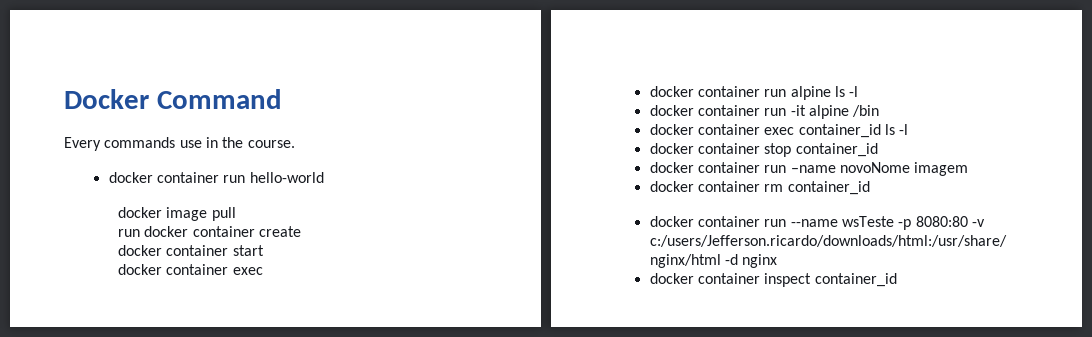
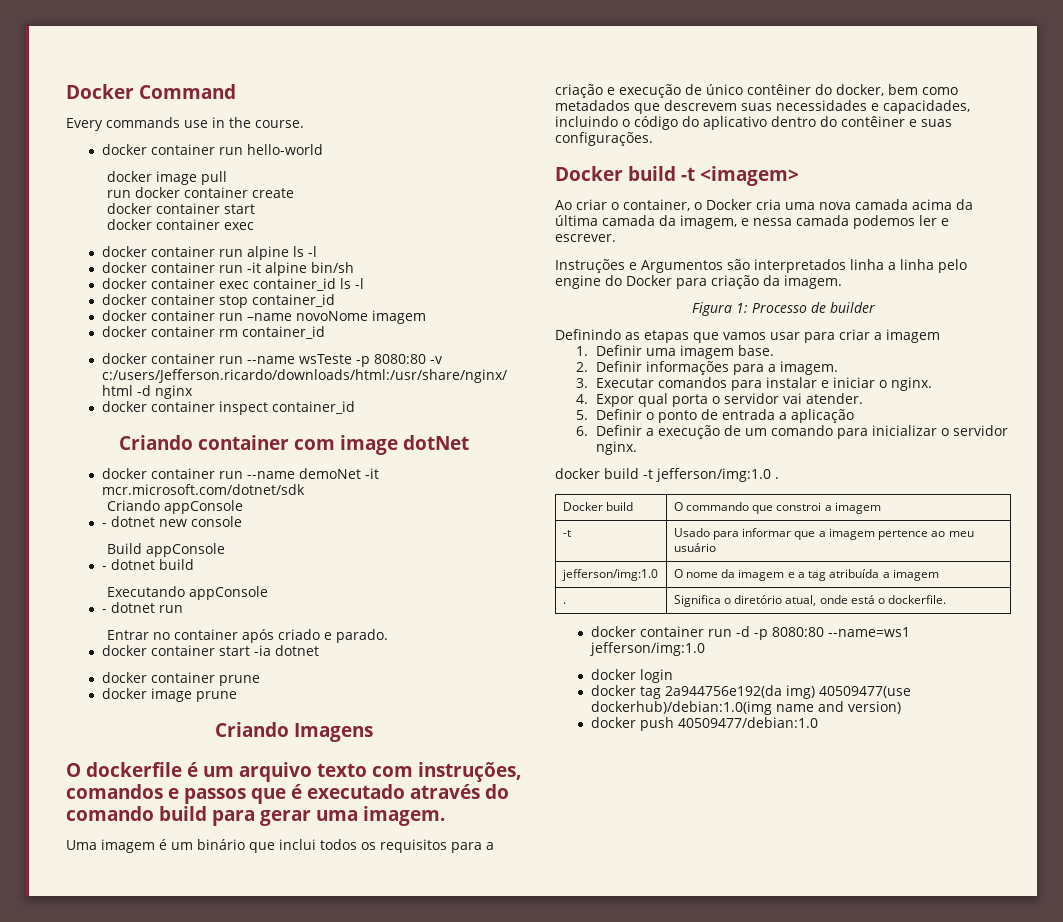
[852,105,880,117] /bin -> [310,262,354,273] bin/sh
(897, 280) none -> [119,435,469,455] [101,468,379,479] [101,484,305,495] [107,500,244,514] [101,516,242,527] [107,543,226,557] [101,559,194,570] [107,586,269,600] [101,602,183,613] [107,629,389,643] [101,645,319,656] [101,672,260,686] [101,688,237,702] [215,722,373,742] [66,762,522,782] [66,784,509,804] [66,806,445,826] [66,839,494,853] [555,84,958,98] [555,100,970,114] [555,116,952,130] [555,132,653,146] [555,166,799,186] [555,199,973,211] [555,215,949,229] [555,234,616,242] [555,259,967,273] [555,275,842,289] [691,302,875,316] [555,329,940,343] [575,345,775,359] [575,361,839,375] [575,377,933,391] [575,393,864,407] [575,409,855,423] [575,425,1009,439] [596,441,638,455] [555,468,779,482] [562,502,633,511] [673,502,881,514] [562,530,571,537] [673,528,974,540] [673,543,716,552] [561,569,658,581] [673,569,939,581] [562,602,566,604] [673,595,947,607] [590,626,910,640] [589,642,705,656] [590,669,673,683] [590,685,911,699] [590,701,901,715] [590,717,818,731] // Criando container com image dotNet // docker container run --name demoNet -it mcr.microsoft.com/dotnet/sdk // Criando appConsole // - dotnet new console // Build appConsole // - dotnet build // Executando appConsole // - dotnet run // Entrar no container após criado e parado. // docker container start -ia dotnet // docker container prune // docker image prune // Criando Imagens // O dockerfile é um arquivo texto com instruções, comandos e passos que é executado através do comando build para gerar uma imagem. // Uma imagem é um binário que inclui todos os requisitos para a criação e execução de único contêiner do docker, bem como metadados que descrevem suas necessidades e capacidades, incluindo o código do aplicativo dentro do contêiner e suas configurações. // Docker build -t <imagem> // Ao criar o container, o Docker cria uma nova camada acima da última camada da imagem, e nessa camada podemos ler e escrever. // Instruções e Argumentos são interpretados linha a linha pelo engine do Docker para criação da imagem. // Figura 1: Processo de builder // Definindo as etapas que vamos usar para criar a imagem // 1. Definir uma imagem base. // 2. Definir informações para a imagem. // 3. Executar comandos para instalar e iniciar o nginx. // 4. Expor qual porta o servidor vai atender. // 5. Definir o ponto de entrada a aplicação // 6. Definir a execução de um comando para inicializar o servidor nginx. // docker build -t jefferson/img:1.0 . // Docker build | O commando que constroi a imagem // -t | Usado para informar que a imagem pertence ao meu usuário // jefferson/img:1.0 | O nome da imagem e a tag atribuída a imagem // . | Significa o diretório atual, onde está o dockerfile. // docker container run -d -p 8080:80 --name=ws1 jefferson/img:1.0 // docker login // docker tag 2a944756e192(da img) 40509477(use dockerhub)/debian:1.0(img name and version) // docker push 40509477/debian:1.0

